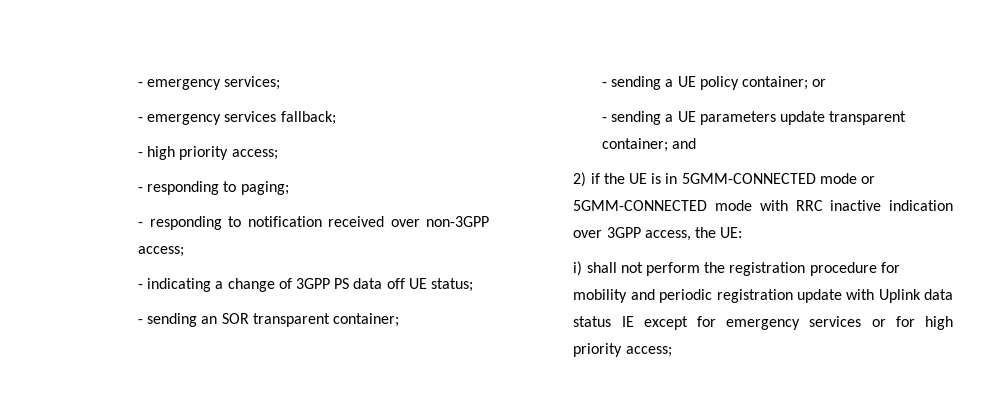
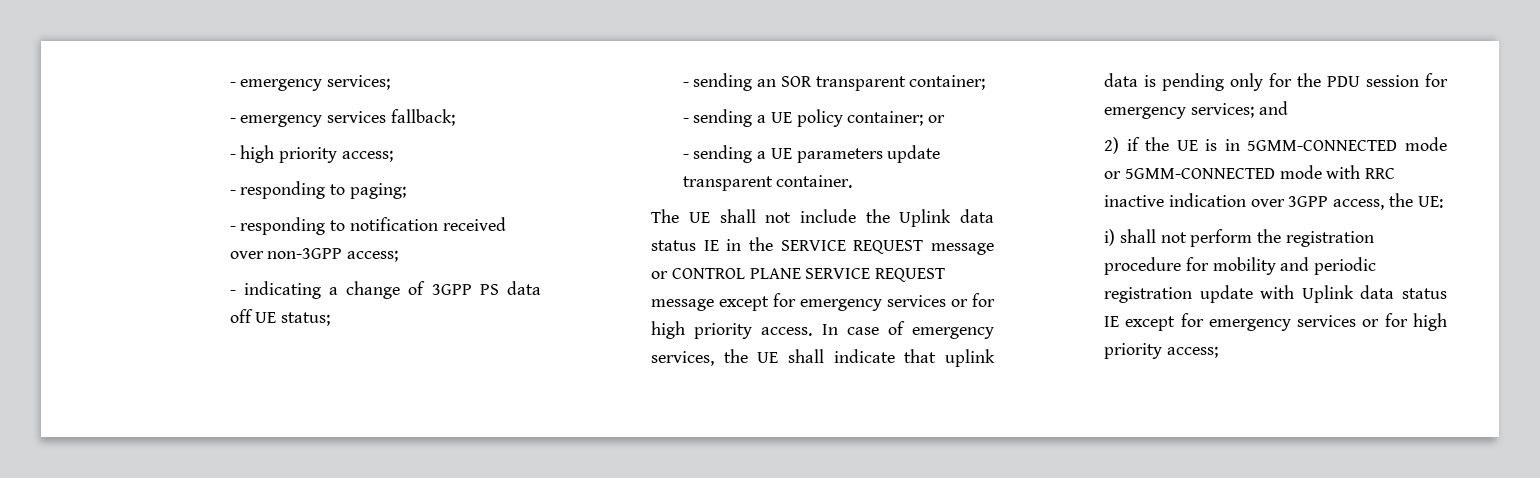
[602,138,669,152] container; -> [776,175,853,188] [651,209,994,227] [651,237,994,255] [651,268,946,282] [651,293,995,311] [651,321,994,339] [651,349,995,367] [1104,73,1448,91] [1104,103,1254,119] container. // The UE shall not include the Uplink data status IE in the SERVICE REQUEST message or CONTROL PLANE SERVICE REQUEST message except for emergency services or for high priority access. In case of emergency services, the UE shall indicate that uplink data is pending only for the PDU session for emergency services;

